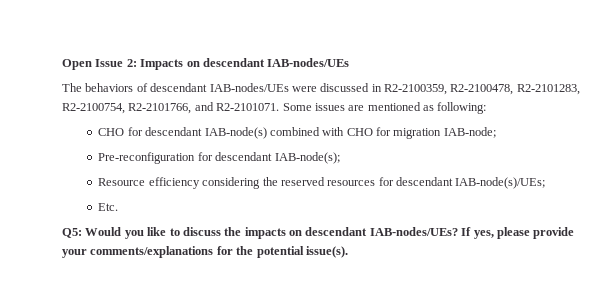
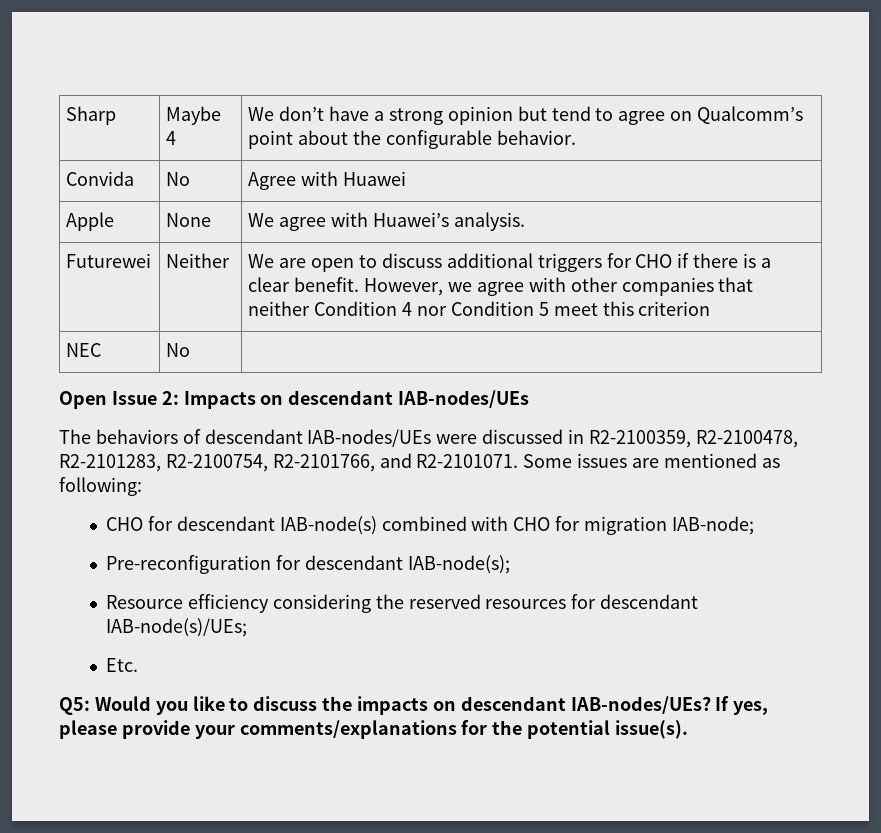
(62, 64) none -> [66,106,117,125] [166,106,222,125] [166,131,177,145] [248,106,803,125] [248,130,576,149] [66,171,135,186] [166,172,191,186] [248,171,407,190] [66,212,115,231] [166,213,212,227] [248,212,525,231] [66,253,152,268] [166,253,231,268] [248,253,771,272] [248,277,754,296] [248,301,711,316] [66,343,102,357] [166,343,191,357] Sharp | Maybe 4 | We don’t have a strong opinion but tend to agree on Qualcomm’s point about the configurable behavior. // Convida | No | Agree with Huawei // Apple | None | We agree with Huawei’s analysis. // Futurewei | Neither | We are open to discuss additional triggers for CHO if there is a clear benefit. However, we agree with other companies that neither Condition 4 nor Condition 5 meet this criterion // NEC | No | //

